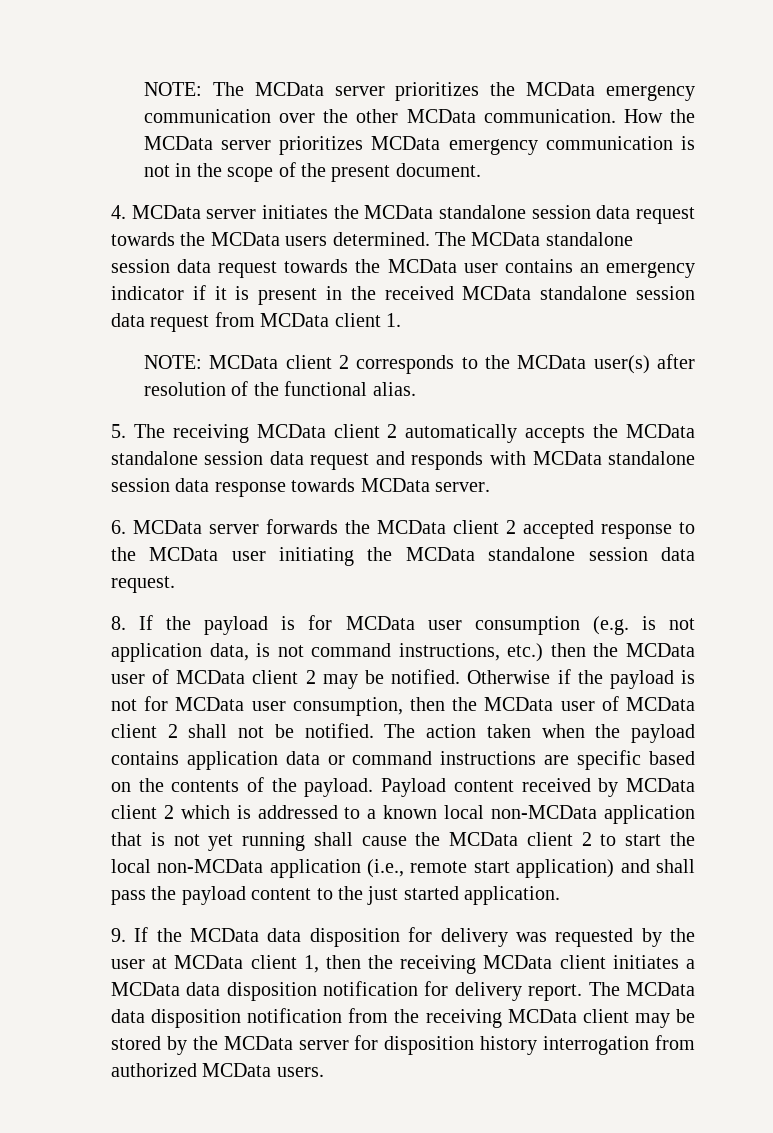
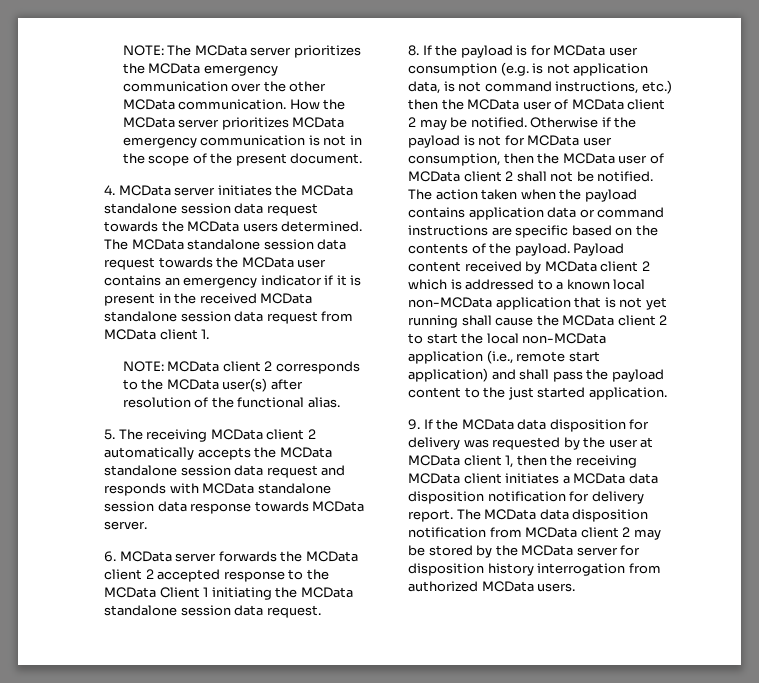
[231,551,266,561] user -> [159,587,209,598] Client 1
[394,1009,629,1028] the receiving MCData client -> [525,527,631,538] MCData client 2

